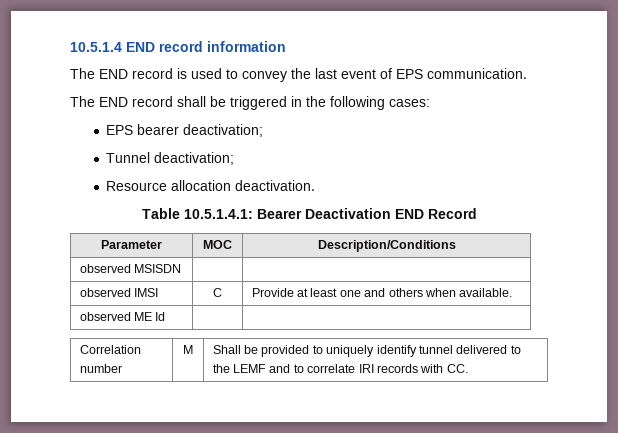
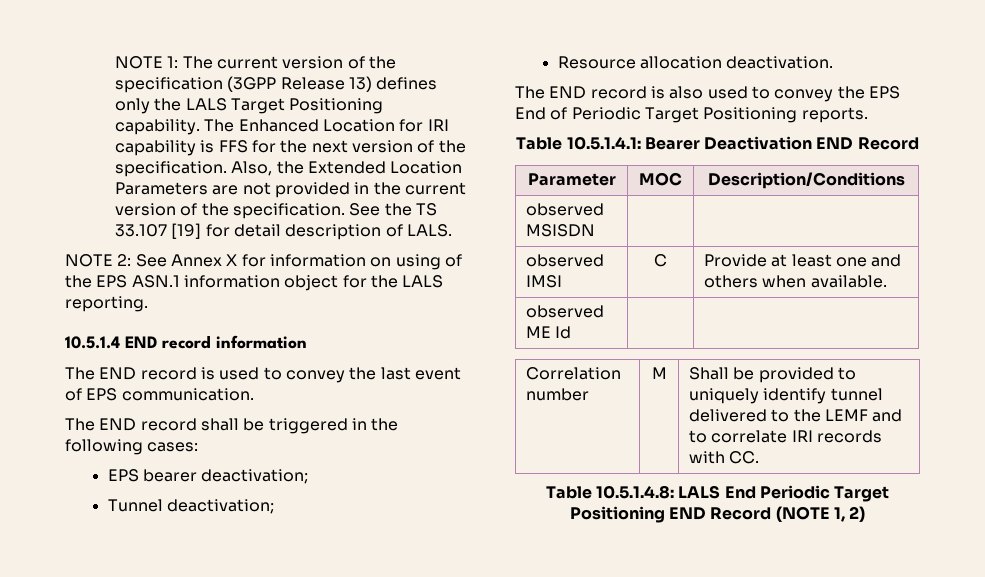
(70, 47) none -> [115,56,396,69] [115,76,438,93] [115,98,384,114] [115,119,449,135] [115,140,466,156] [115,161,463,177] [115,182,466,198] [115,203,437,219] [115,223,452,240] [65,254,462,270] [65,275,444,291] [65,296,148,312] NOTE 1: The current version of the specification (3GPP Release 13) defines only the LALS Target Positioning capability. The Enhanced Location for IRI capability is FFS for the next version of the specification. Also, the Extended Location Parameters are not provided in the current version of the specification. See the TS 33.107 [19] for detail description of LALS. // NOTE 2: See Annex X for information on using of the EPS ASN.1 information object for the LALS reporting. //
(316, 185) none -> [515,86,900,102] [515,107,868,123] // The END record is also used to convey the EPS End of Periodic Target Positioning reports.
(468, 368) none -> [545,485,890,502] [569,506,866,523] // Table 10.5.1.4.8: LALS End Periodic Target Positioning END Record (NOTE 1, 2)

